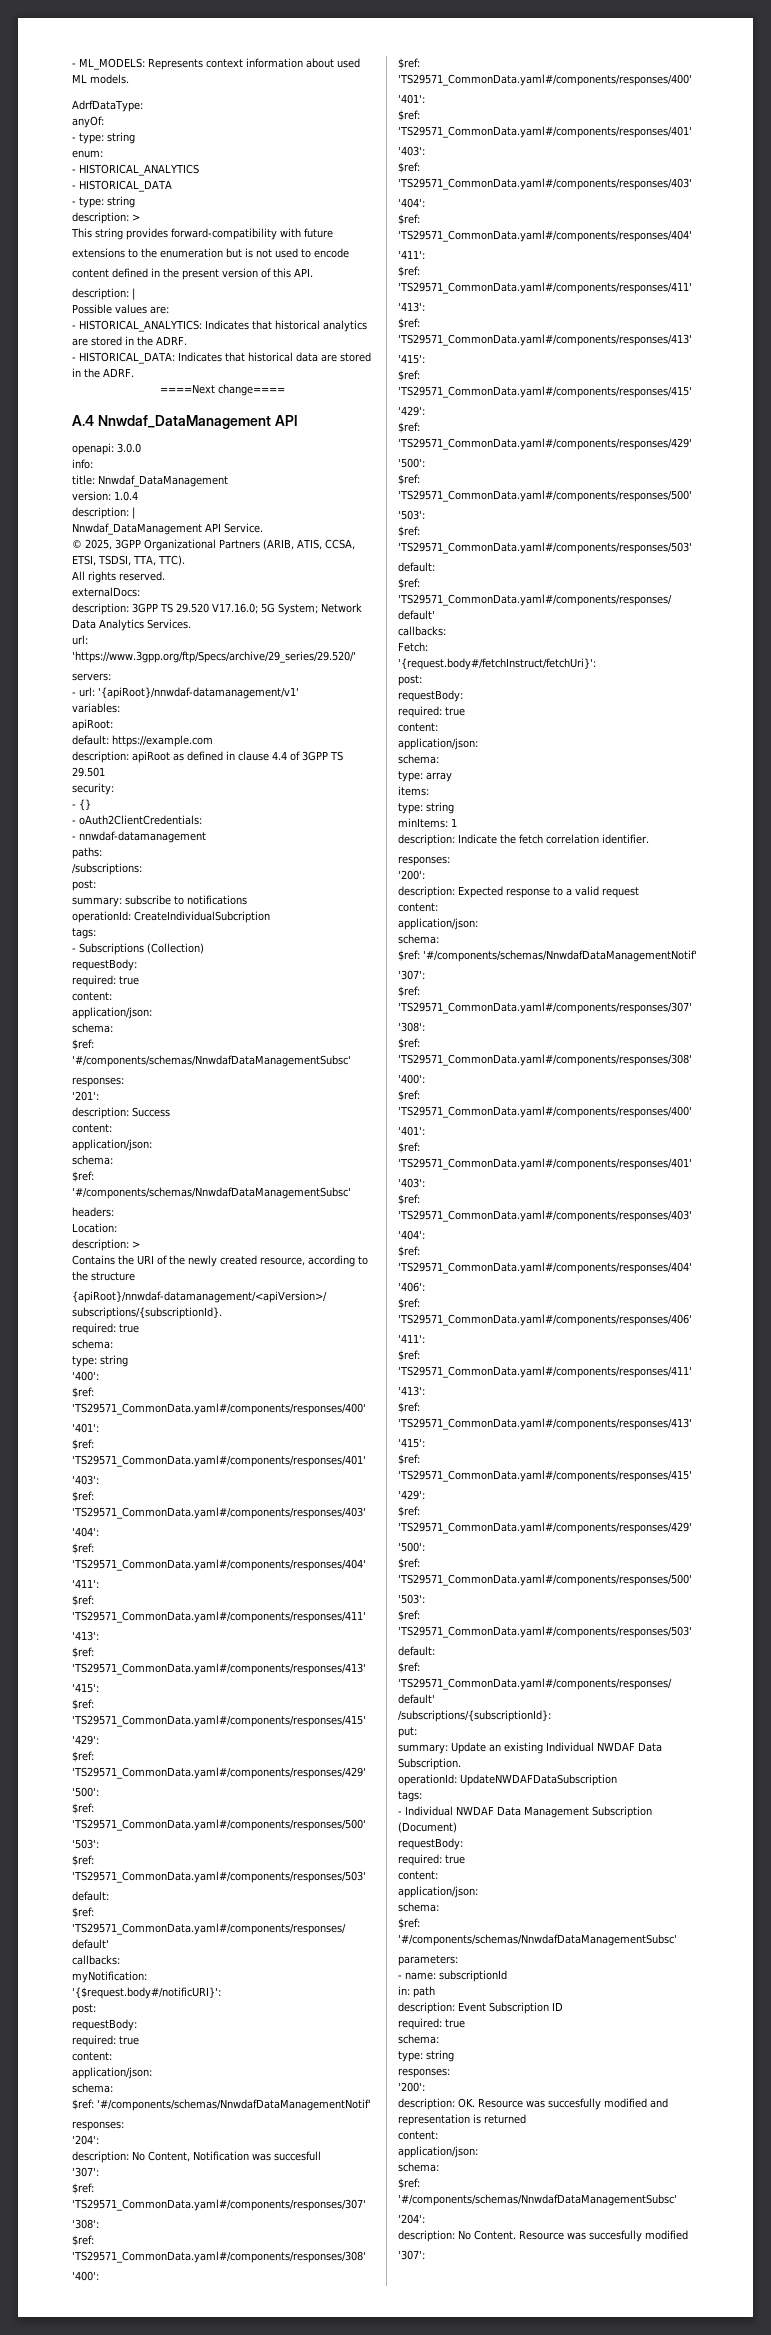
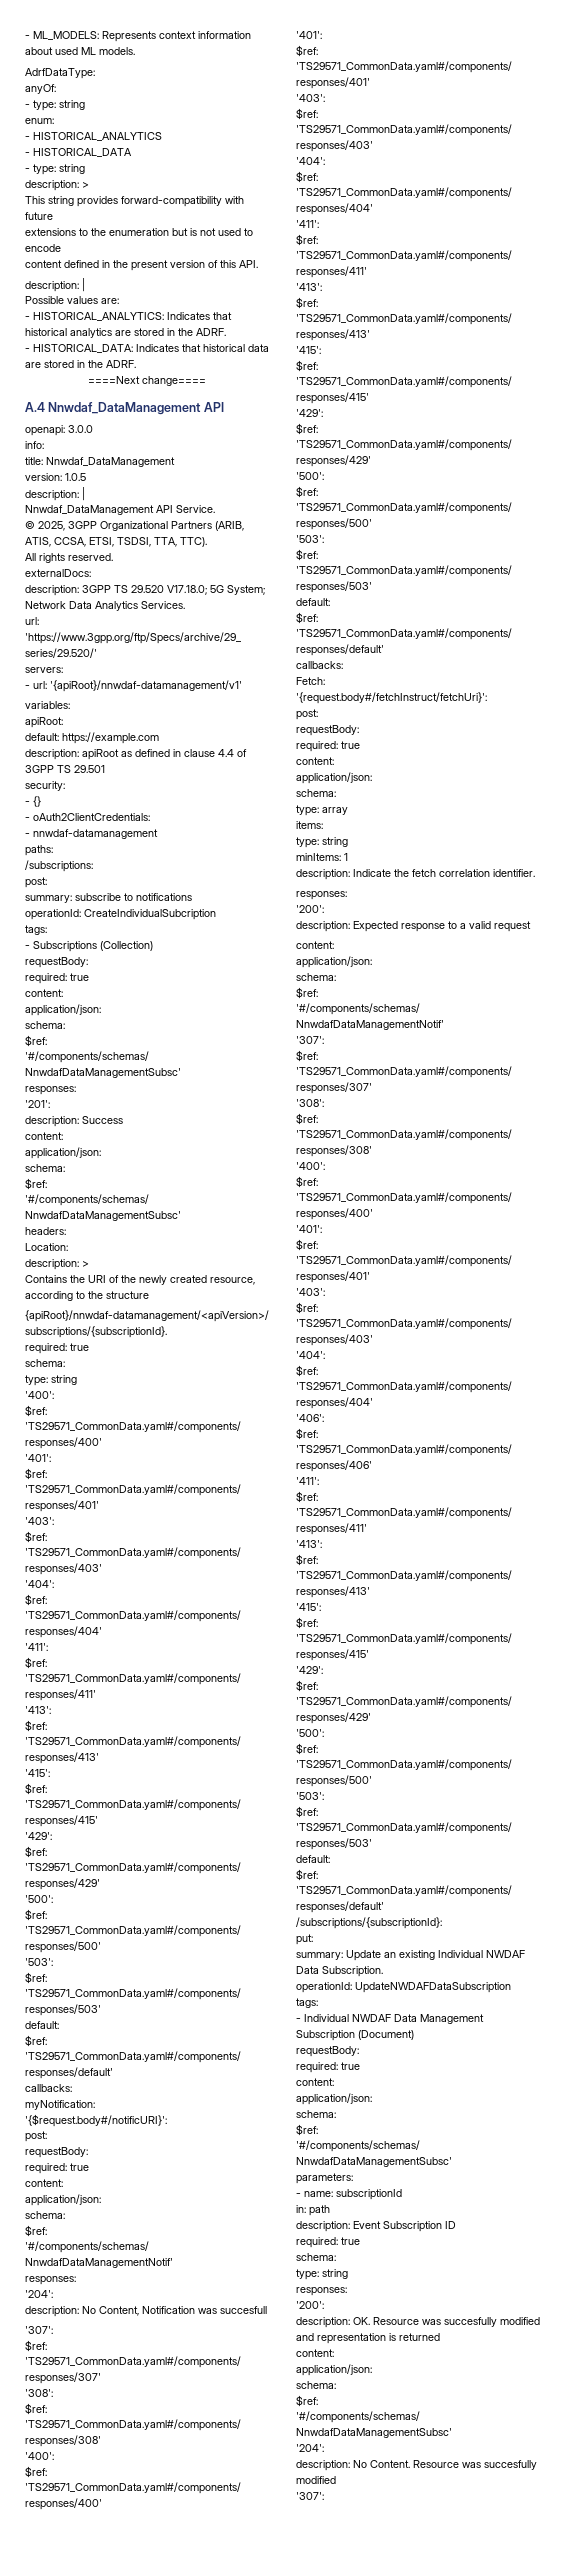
[114,491,138,501] 1.0.4 -> [65,473,86,481] 1.0.5
[212,603,258,614] V17.16.0; -> [167,585,207,595] V17.18.0;

